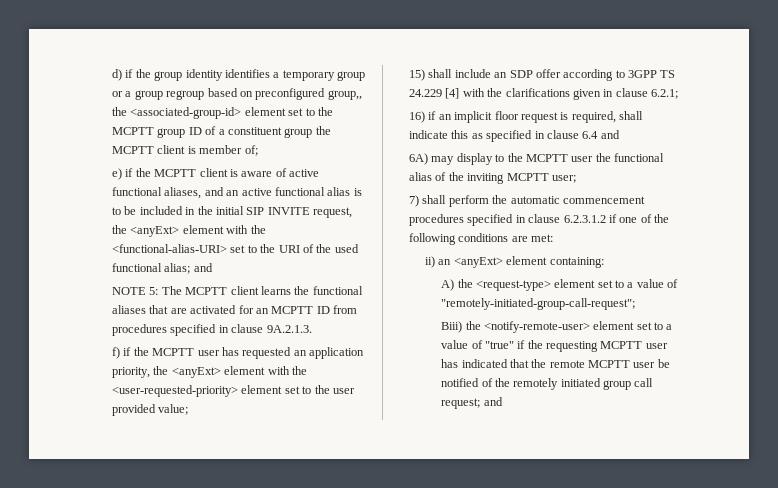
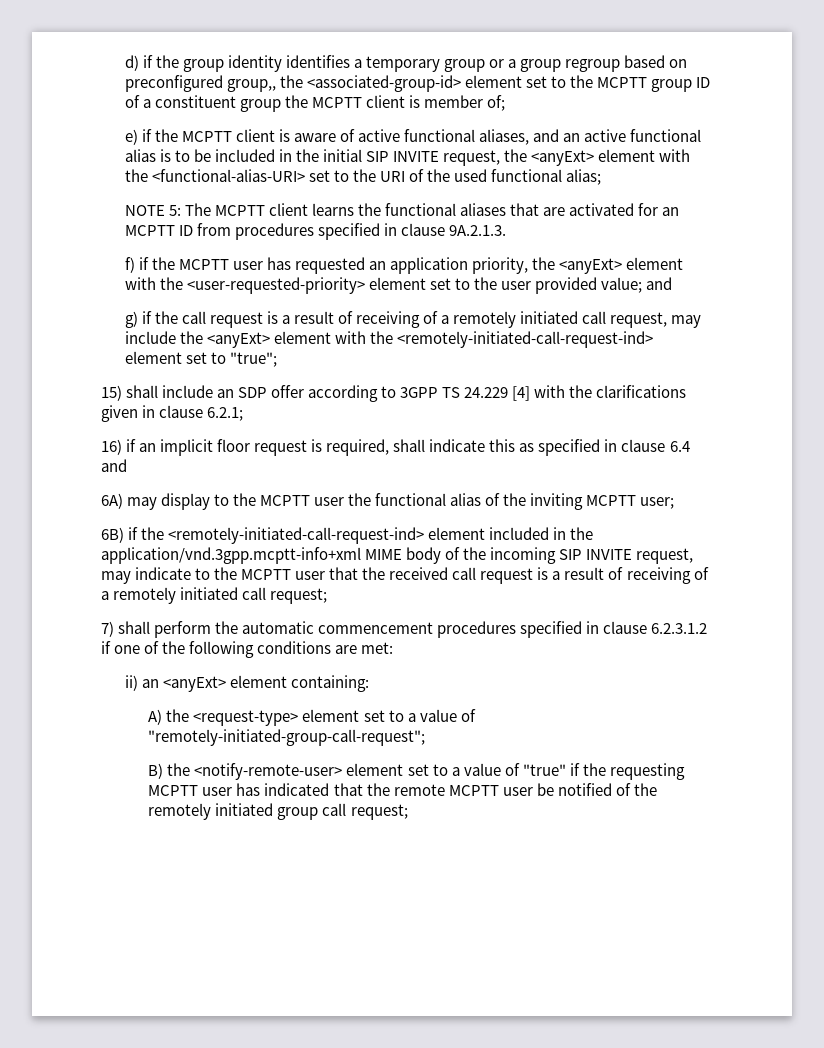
[193,263,213,272] and -> (602, 177) none
(189, 409) none -> [646,277,673,290] [124,311,702,328] [124,331,653,348] [124,351,277,367] and // g) if the call request is a result of receiving of a remotely initiated call request, may include the <anyExt> element with the <remotely-initiated-call-request-ind> element set to "true";
(576, 179) none -> [100,527,594,544] [100,547,694,564] [100,567,709,584] [100,587,327,604] // 6B) if the <remotely-initiated-call-request-ind> element included in the application/vnd.3gpp.mcptt-info+xml MIME body of the incoming SIP INVITE request, may indicate to the MCPTT user that the received call request is a result of receiving of a remotely initiated call request;
[441,321,463,333] Biii) -> [148,763,164,779] B)
[483,397,503,406] and -> (408, 812) none

